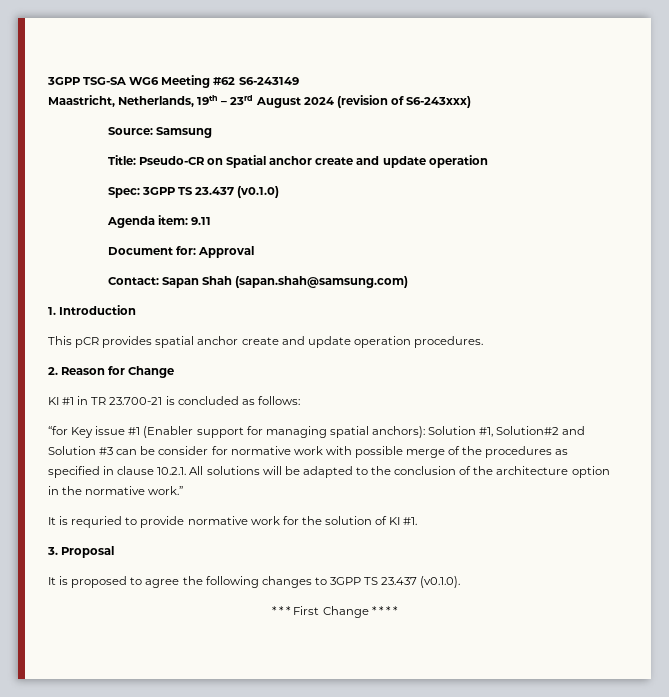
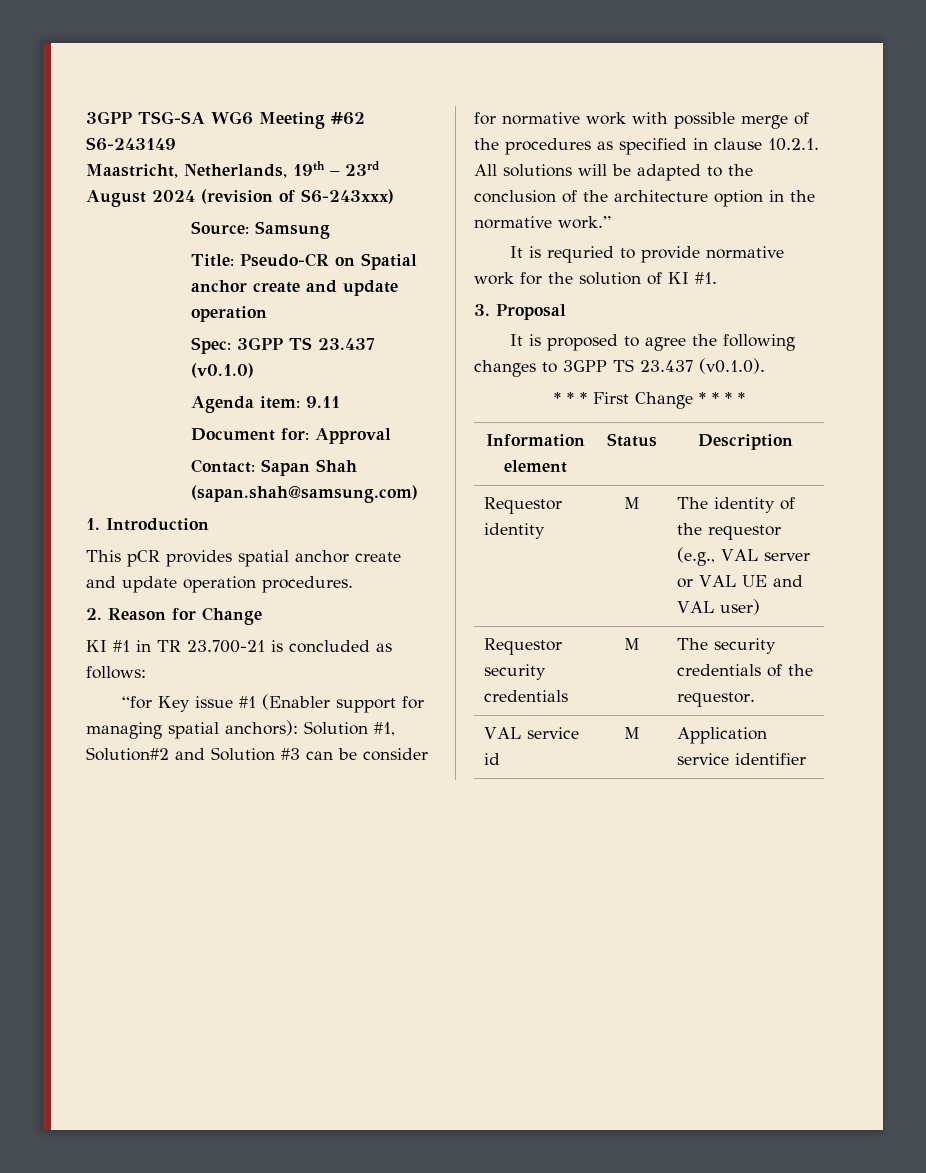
(398, 610) none -> [486,434,585,447] [504,460,567,473] [607,433,657,447] [698,434,793,450] [483,497,562,514] [483,523,545,539] [624,497,640,509] [676,497,795,513] [676,523,781,540] [676,547,810,566] [676,575,803,588] [676,599,760,615] [483,638,562,655] [483,664,546,680] [483,690,568,702] [624,638,640,650] [676,638,776,654] [676,664,813,677] [676,692,755,707] [483,727,579,739] [483,753,500,765] [624,727,640,739] [676,727,767,744] [676,753,806,765] // Information element | Status | Description // Requestor identity | M | The identity of the requestor (e.g., VAL server or VAL UE and VAL user) // Requestor security credentials | M | The security credentials of the requestor. // VAL service id | M | Application service identifier

